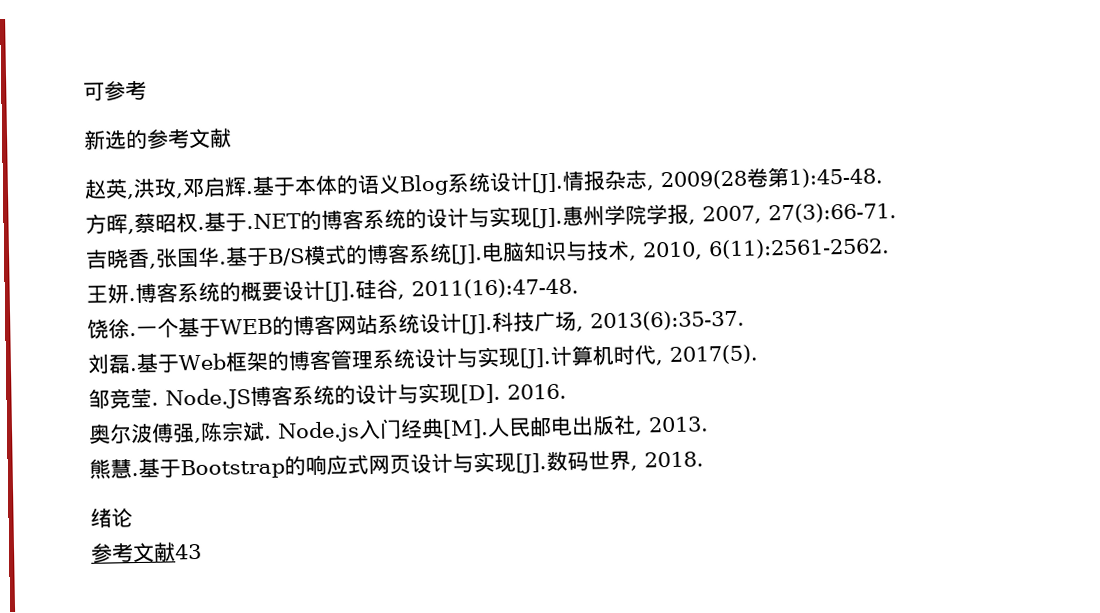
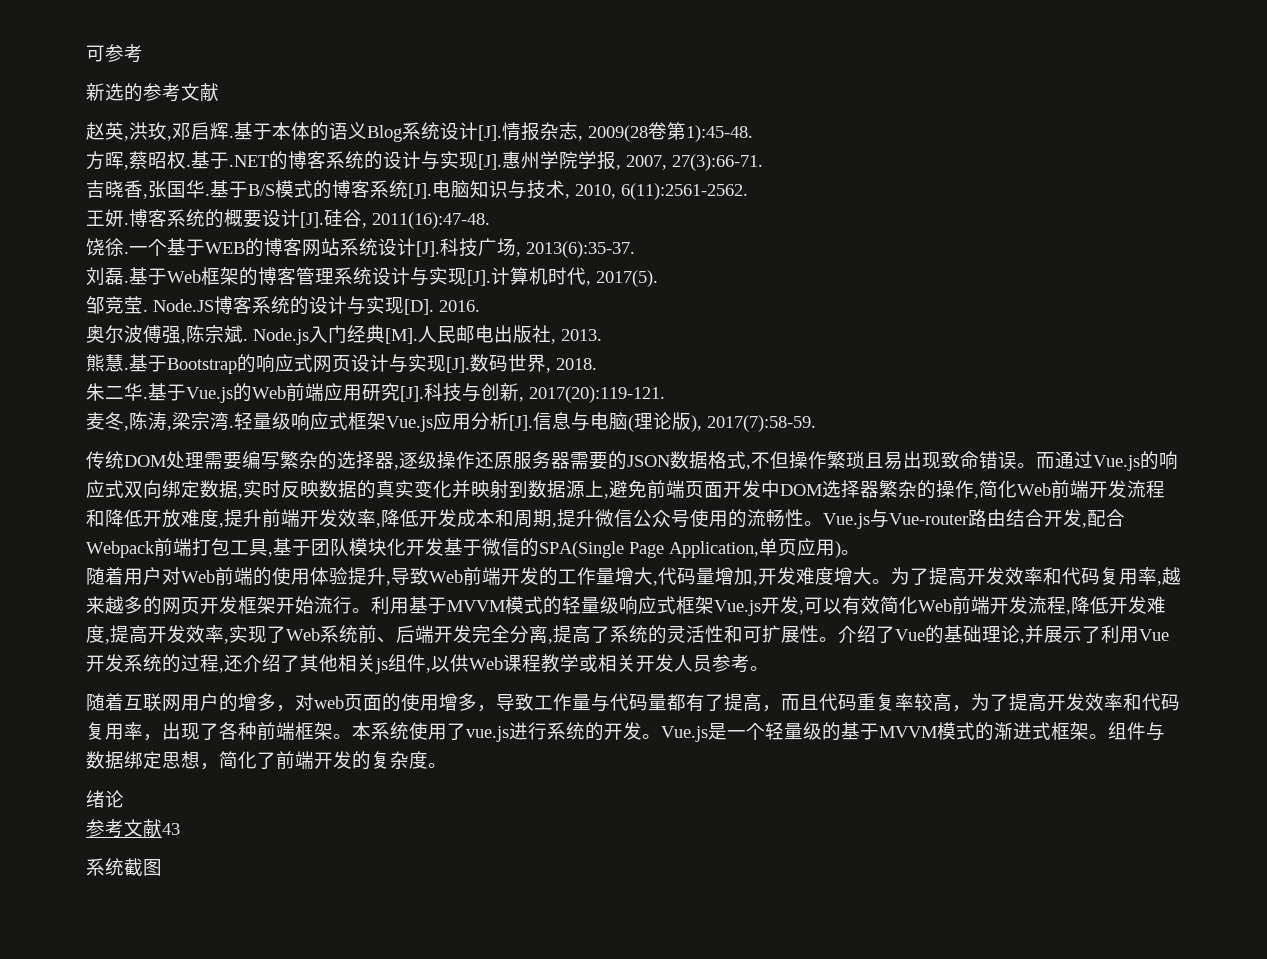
(704, 459) none -> [86,383,665,403] [86,411,816,432] [86,451,1178,471] [86,480,1165,499] [86,509,1125,529] [86,538,860,558] [86,567,1181,586] [86,596,1166,616] [86,625,1169,644] [86,654,769,674] [86,693,1180,712] [86,722,1165,742] [86,751,447,770] // 朱二华.基于Vue.js的Web前端应用研究[J].科技与创新, 2017(20):119-121. // 麦冬,陈涛,梁宗湾.轻量级响应式框架Vue.js应用分析[J].信息与电脑(理论版), 2017(7):58-59. // 传统DOM处理需要编写繁杂的选择器,逐级操作还原服务器需要的JSON数据格式,不但操作繁琐且易出现致命错误。而通过Vue.js的响应式双向绑定数据,实时反映数据的真实变化并映射到数据源上,避免前端页面开发中DOM选择器繁杂的操作,简化Web前端开发流程和降低开放难度,提升前端开发效率,降低开发成本和周期,提升微信公众号使用的流畅性。Vue.js与Vue-router路由结合开发,配合Webpack前端打包工具,基于团队模块化开发基于微信的SPA(Single Page Application,单页应用)。 // 随着用户对Web前端的使用体验提升,导致Web前端开发的工作量增大,代码量增加,开发难度增大。为了提高开发效率和代码复用率,越来越多的网页开发框架开始流行。利用基于MVVM模式的轻量级响应式框架Vue.js开发,可以有效简化Web前端开发流程,降低开发难度,提高开发效率,实现了Web系统前、后端开发完全分离,提高了系统的灵活性和可扩展性。介绍了Vue的基础理论,并展示了利用Vue开发系统的过程,还介绍了其他相关js组件,以供Web课程教学或相关开发人员参考。 // 随着互联网用户的增多，对web页面的使用增多，导致工作量与代码量都有了提高，而且代码重复率较高，为了提高开发效率和代码复用率，出现了各种前端框架。本系统使用了vue.js进行系统的开发。Vue.js是一个轻量级的基于MVVM模式的渐进式框架。组件与数据绑定思想，简化了前端开发的复杂度。
(202, 551) none -> [86,858,162,876] // 系统截图

